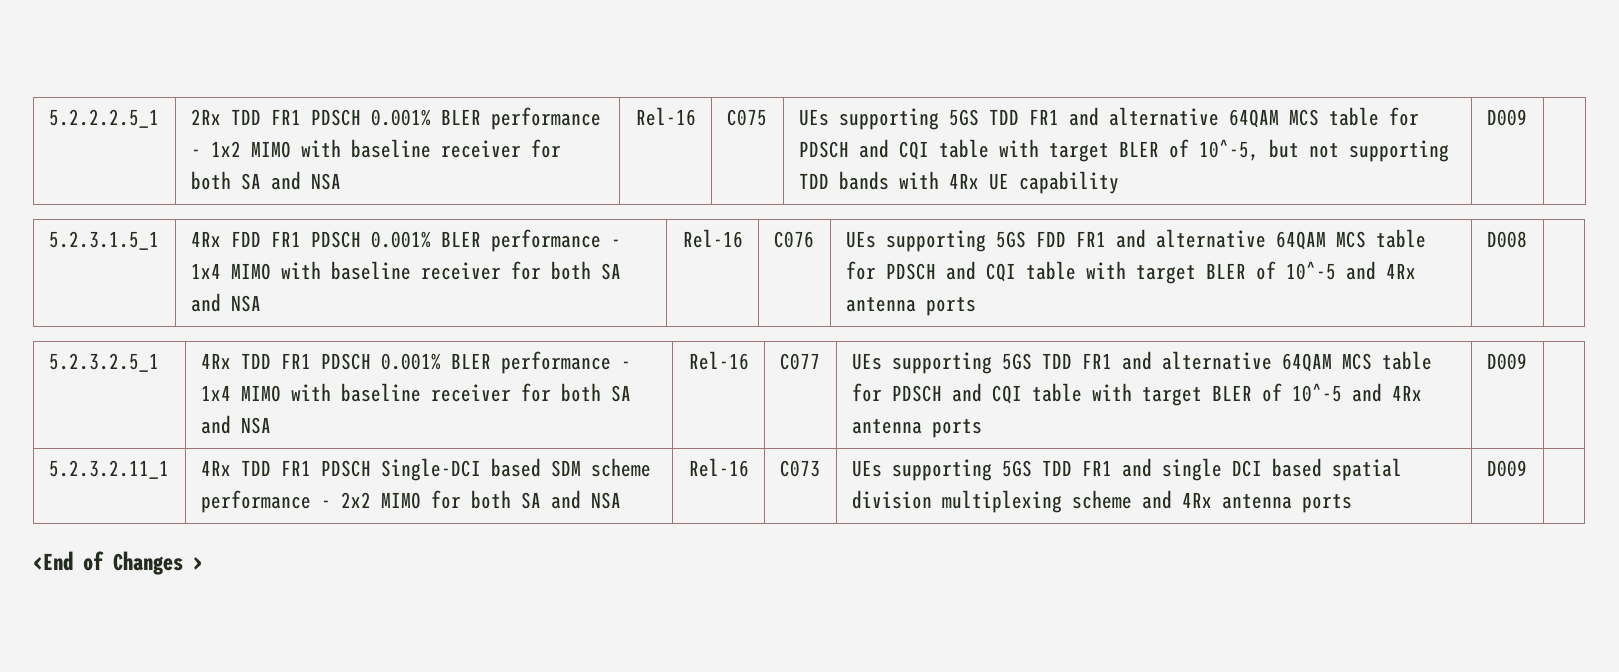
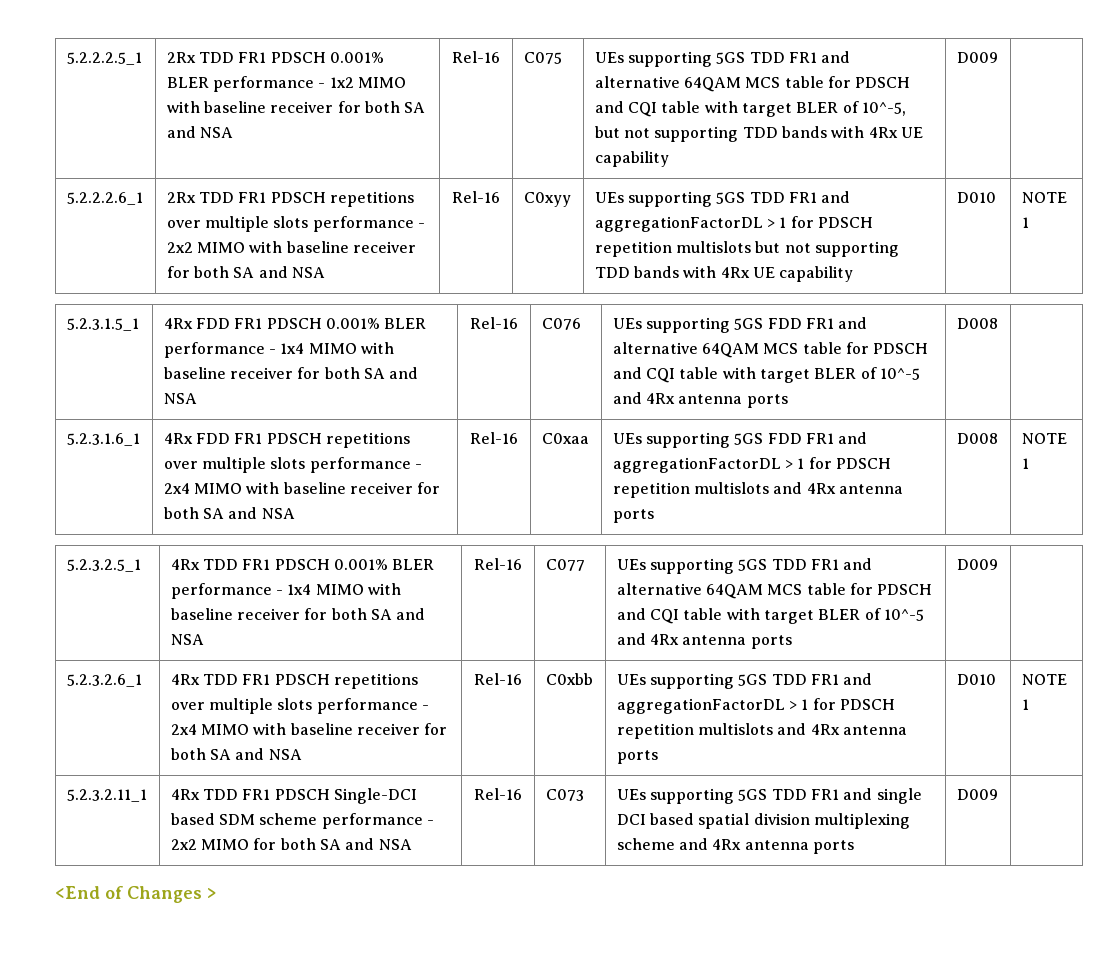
(1527, 117) none -> [66,192,143,205] [166,191,414,207] [166,216,425,232] [166,241,416,253] [166,266,325,278] [452,191,500,203] [523,192,571,207] [594,191,851,207] [594,216,873,232] [594,241,899,257] [594,266,854,282] [956,192,996,203] [1021,192,1067,203] [1021,217,1029,228] // 5.2.2.2.6_1 | 2Rx TDD FR1 PDSCH repetitions over multiple slots performance - 2x2 MIMO with baseline receiver for both SA and NSA | Rel-16 | C0xyy | UEs supporting 5GS TDD FR1 and aggregationFactorDL > 1 for PDSCH repetition multislots but not supporting TDD bands with 4Rx UE capability | D010 | NOTE 1
(1527, 239) none -> [66,433,140,446] [163,432,410,448] [163,457,422,473] [163,482,441,494] [163,507,295,519] [470,432,518,444] [541,433,589,444] [612,432,868,448] [612,457,891,473] [612,482,903,498] [612,509,654,523] [956,433,998,444] [1021,433,1067,444] [1021,458,1029,469] // 5.2.3.1.6_1 | 4Rx FDD FR1 PDSCH repetitions over multiple slots performance - 2x4 MIMO with baseline receiver for both SA and NSA | Rel-16 | C0xaa | UEs supporting 5GS FDD FR1 and aggregationFactorDL > 1 for PDSCH repetition multislots and 4Rx antenna ports | D008 | NOTE 1
(1527, 361) none -> [66,674,142,687] [170,673,418,689] [170,698,429,714] [170,723,448,735] [170,748,302,760] [474,673,522,685] [545,673,593,685] [616,673,873,689] [616,698,895,714] [616,723,907,739] [616,750,658,764] [956,674,996,685] [1021,674,1067,685] [1021,699,1029,710] // 5.2.3.2.6_1 | 4Rx TDD FR1 PDSCH repetitions over multiple slots performance - 2x4 MIMO with baseline receiver for both SA and NSA | Rel-16 | C0xbb | UEs supporting 5GS TDD FR1 and aggregationFactorDL > 1 for PDSCH repetition multislots and 4Rx antenna ports | D010 | NOTE 1

